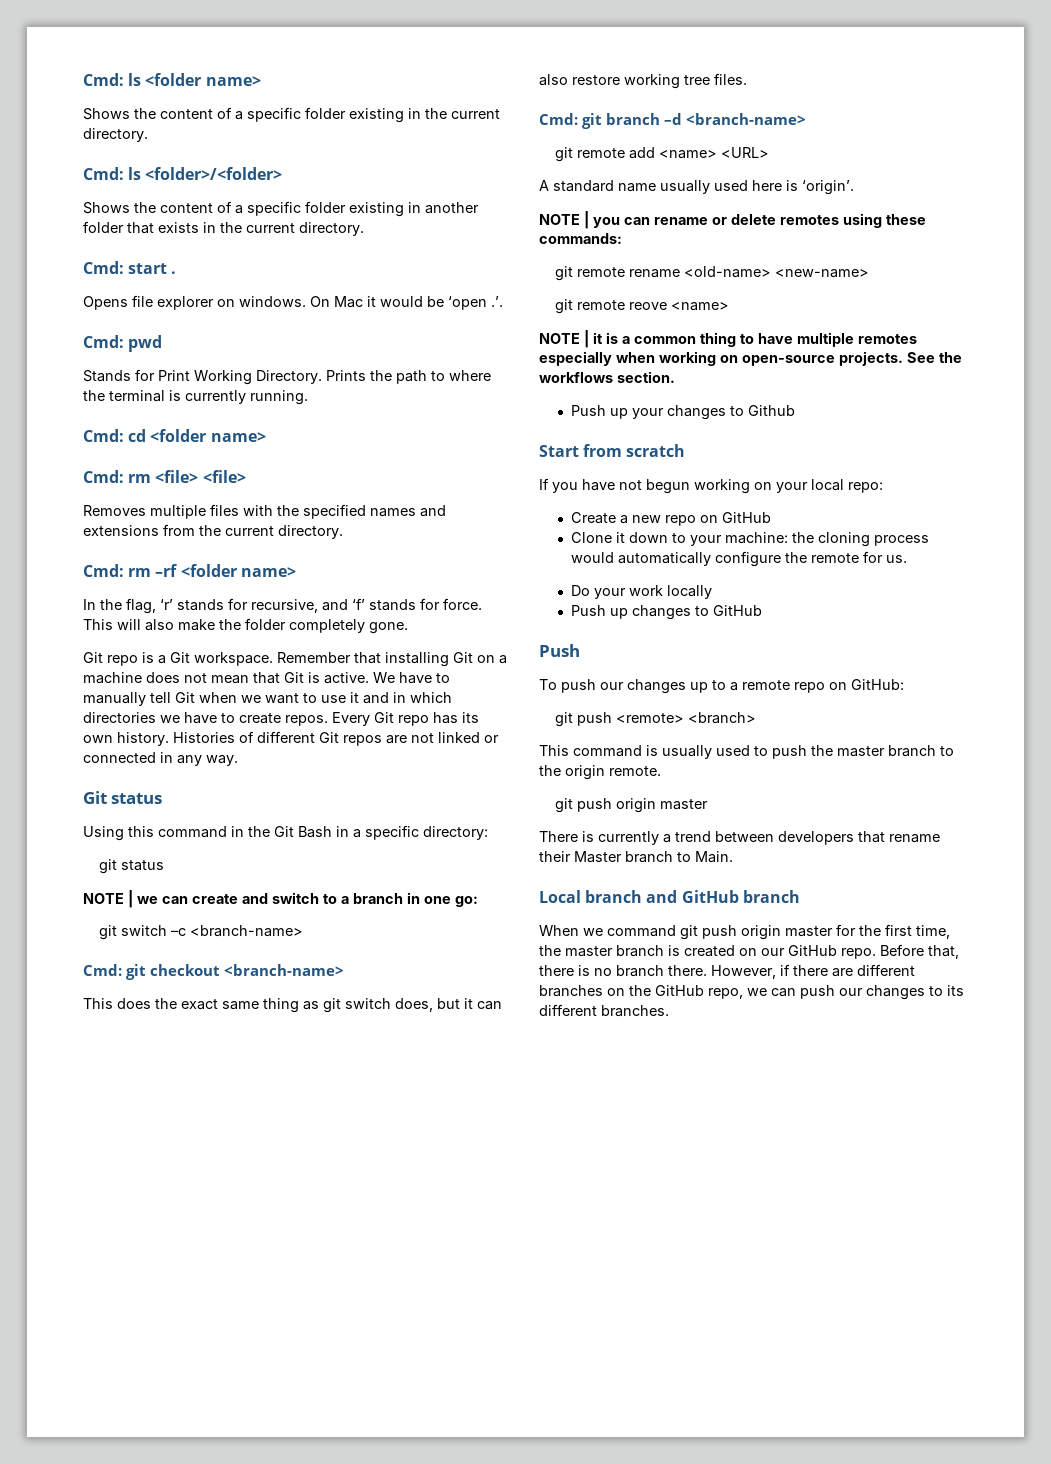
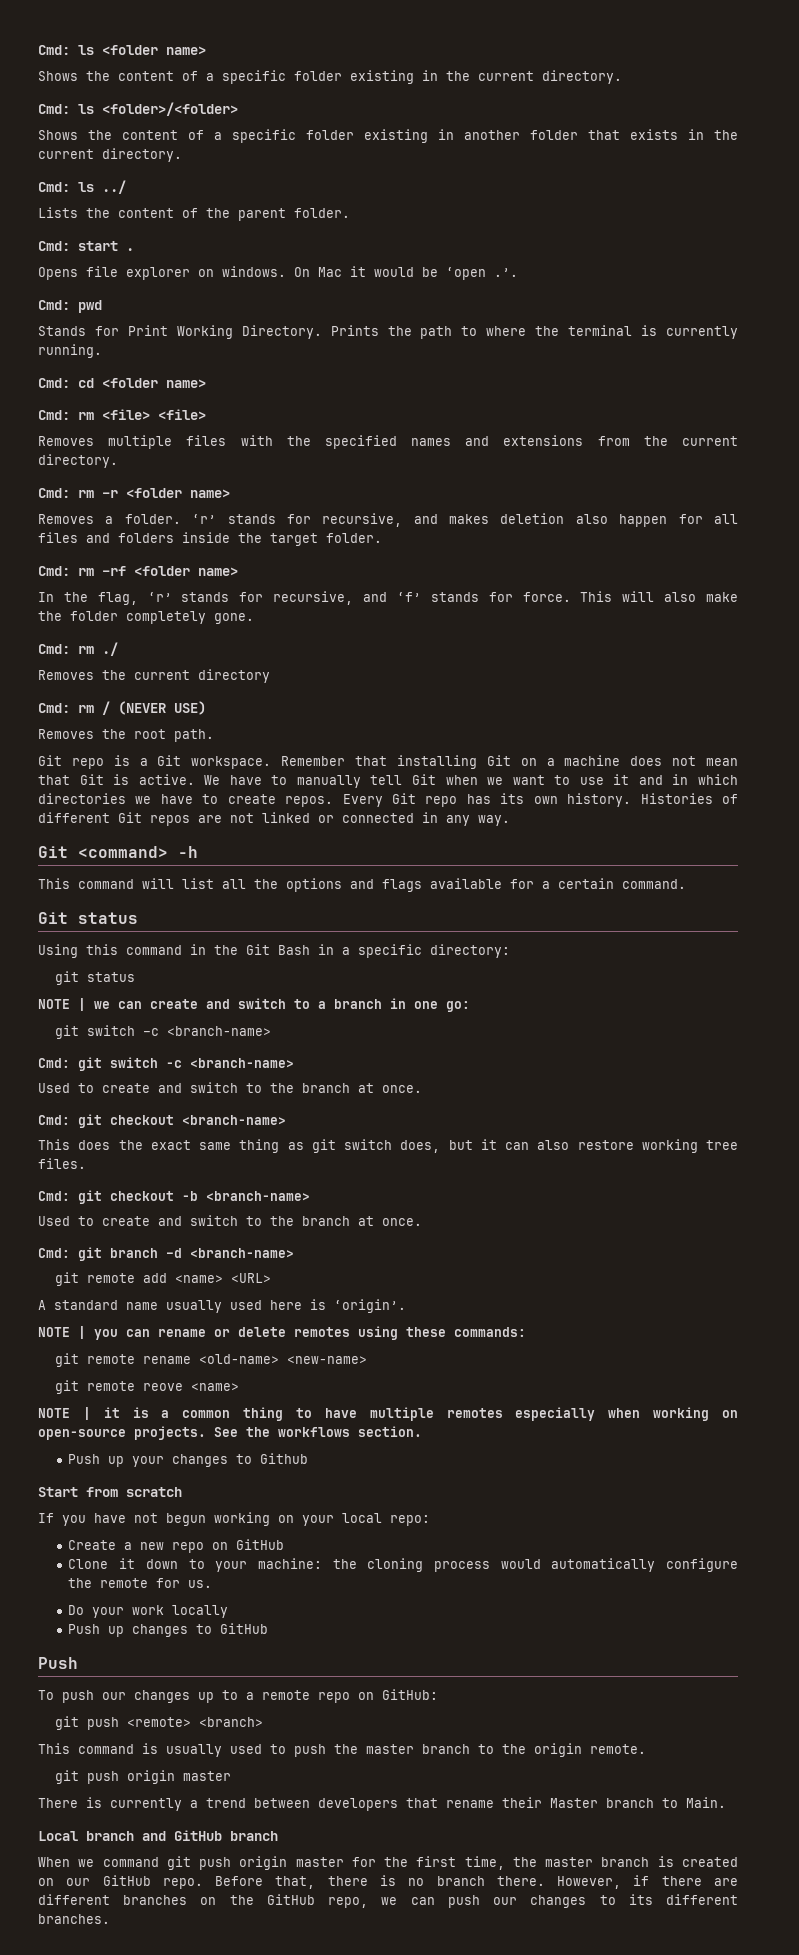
(364, 229) none -> [38,180,126,194] [38,207,350,221] // Cmd: ls ../ // Lists the content of the parent folder.
(343, 532) none -> [38,488,230,498] [38,513,738,527] [38,532,382,546] // Cmd: rm –r <folder name> // Removes a folder. ‘r’ stands for recursive, and makes deletion also happen for all files and folders inside the target folder.
(408, 628) none -> [38,642,118,656] [38,669,270,683] [38,701,206,715] [38,729,214,742] // Cmd: rm ./ // Removes the current directory // Cmd: rm / (NEVER USE) // Removes the root path.
(238, 760) none -> [38,846,198,858] [38,878,686,892] // Git <command> -h // This command will list all the options and flags available for a certain command.
(303, 931) none -> [38,1057,294,1071] [38,1082,422,1093] // Cmd: git switch -c <branch-name> // Used to create and switch to the branch at once.
(747, 79) none -> [38,1190,310,1204] [38,1215,422,1226] // Cmd: git checkout -b <branch-name> // Used to create and switch to the branch at once.

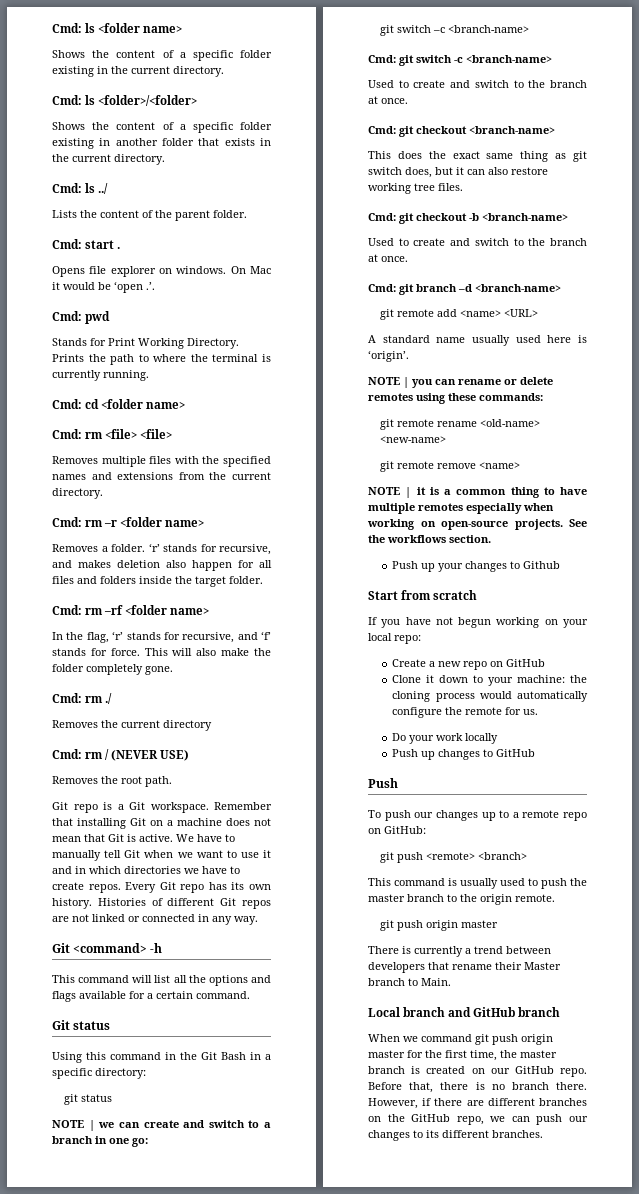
[142,1383,183,1391] reove -> [437,463,477,469] remove

